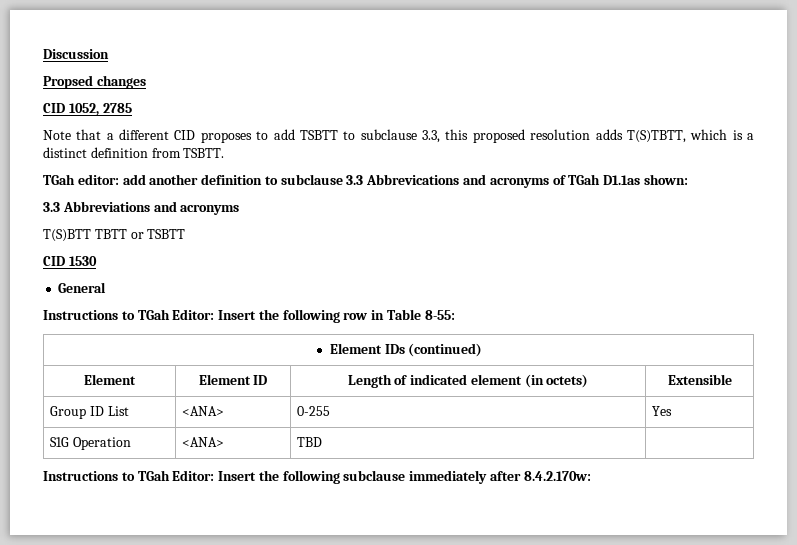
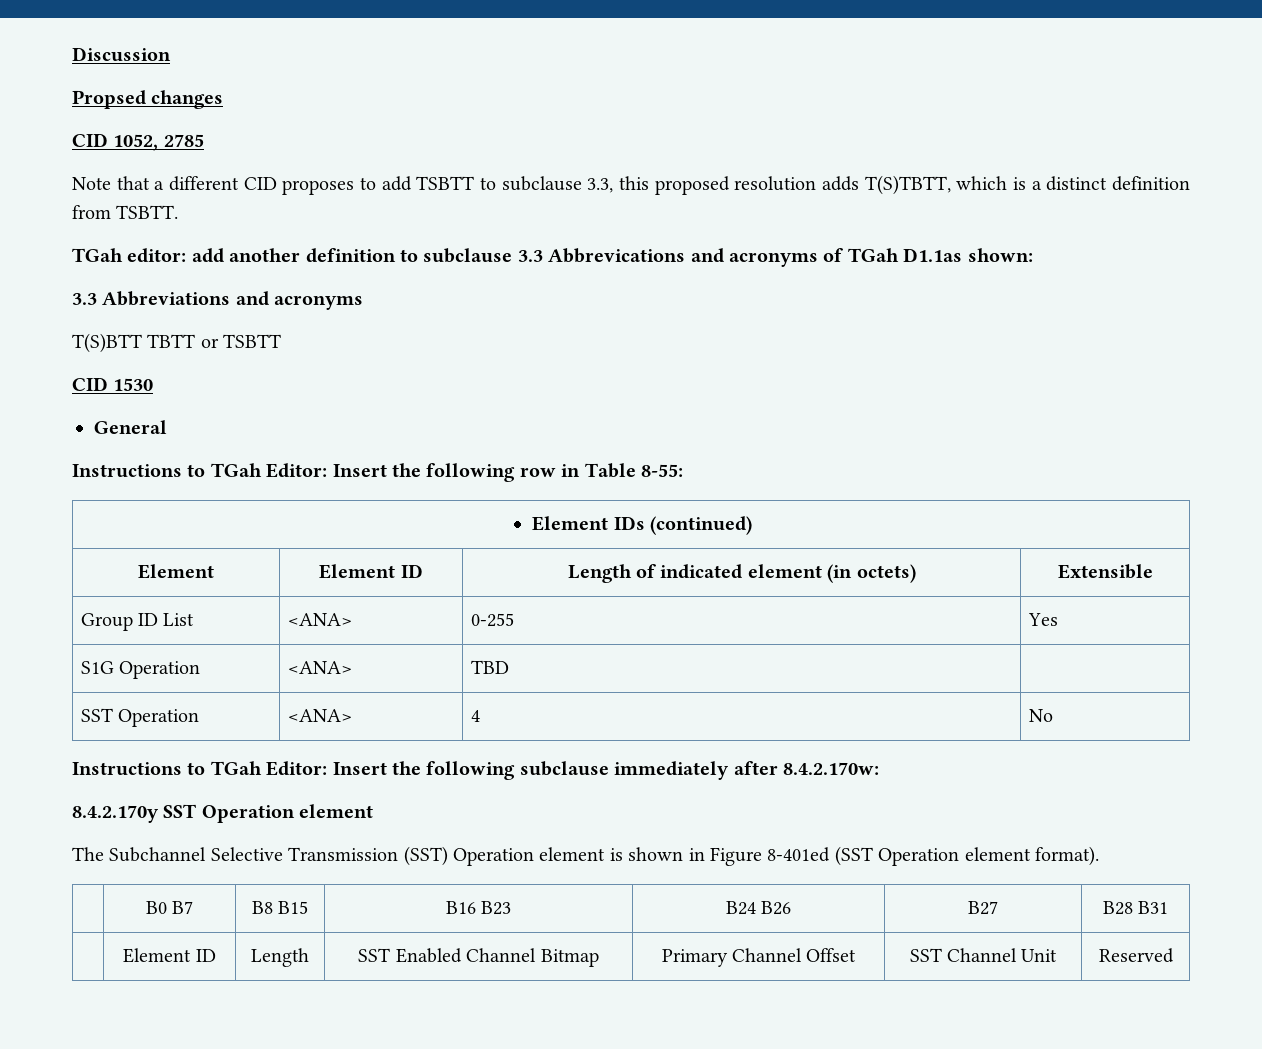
(323, 442) none -> [80,708,199,727] [287,709,352,722] [470,710,480,722] [1028,709,1053,722] // SST Operation | <ANA> | 4 | No
(591, 476) none -> [72,804,374,823] [72,846,1099,866] [145,901,194,914] [251,901,309,914] [445,901,512,915] [725,901,792,915] [968,901,998,915] [1102,901,1169,915] [123,948,216,963] [251,948,309,967] [358,948,599,967] [661,948,857,967] [909,948,1058,962] [1098,948,1174,963] // 8.4.2.170y SST Operation element // The Subchannel Selective Transmission (SST) Operation element is shown in Figure 8-401ed (SST Operation element format). // | B0 B7 | B8 B15 | B16 B23 | B24 B26 | B27 | B28 B31 // | Element ID | Length | SST Enabled Channel Bitmap | Primary Channel Offset | SST Channel Unit | Reserved

